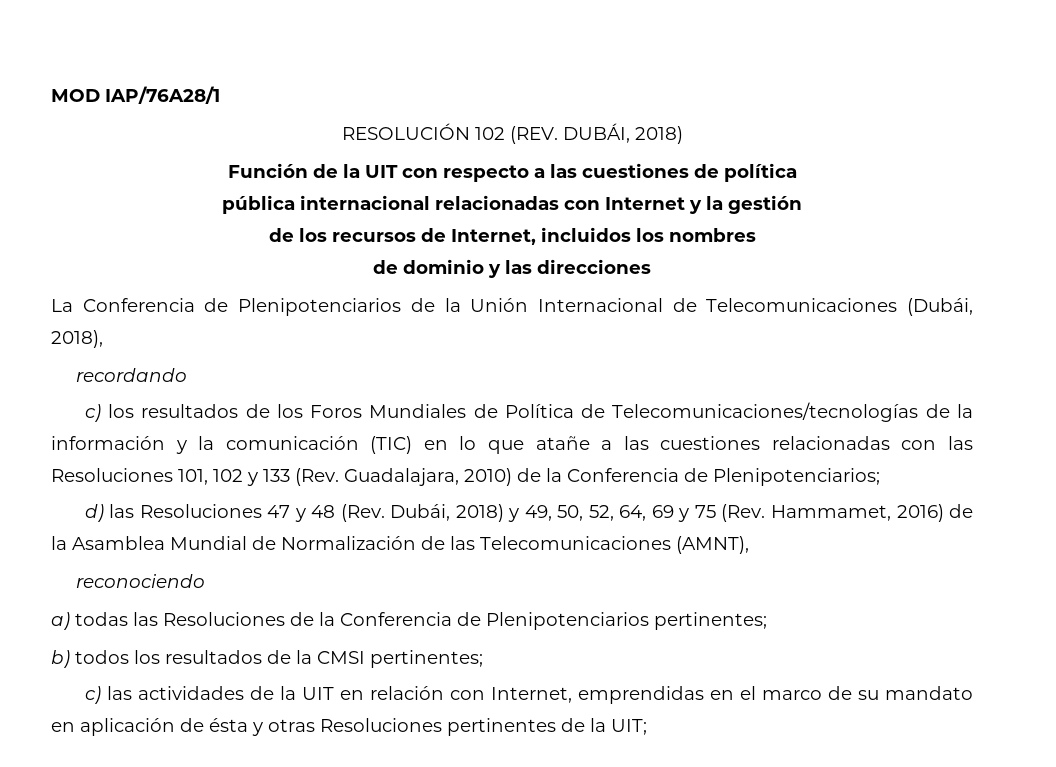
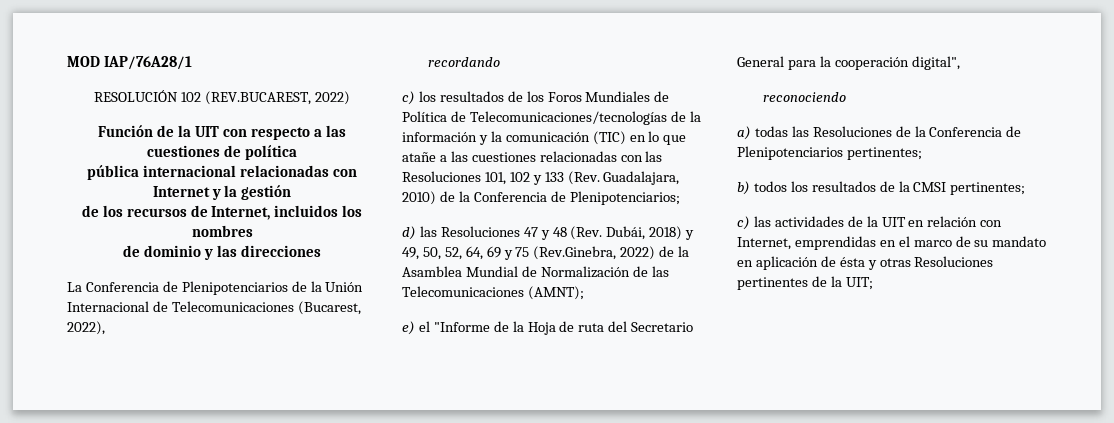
[509,123,683,144] (REV. DUBÁI, 2018) -> [204,91,350,105] (REV.BUCAREST, 2022)
[907,298,973,316] [51,330,103,348] (Dubái, 2018), -> [297,301,361,315] [67,321,105,335] (Bucarest, 2022),
[721,504,944,522] (Rev. Hammamet, 2016) -> [533,246,656,260] (Rev.Ginebra, 2022)
[676,536,749,554] (AMNT), -> [527,286,584,300] [402,321,694,335] [737,56,960,70] (AMNT); // e) el "Informe de la Hoja de ruta del Secretario General para la cooperación digital",

